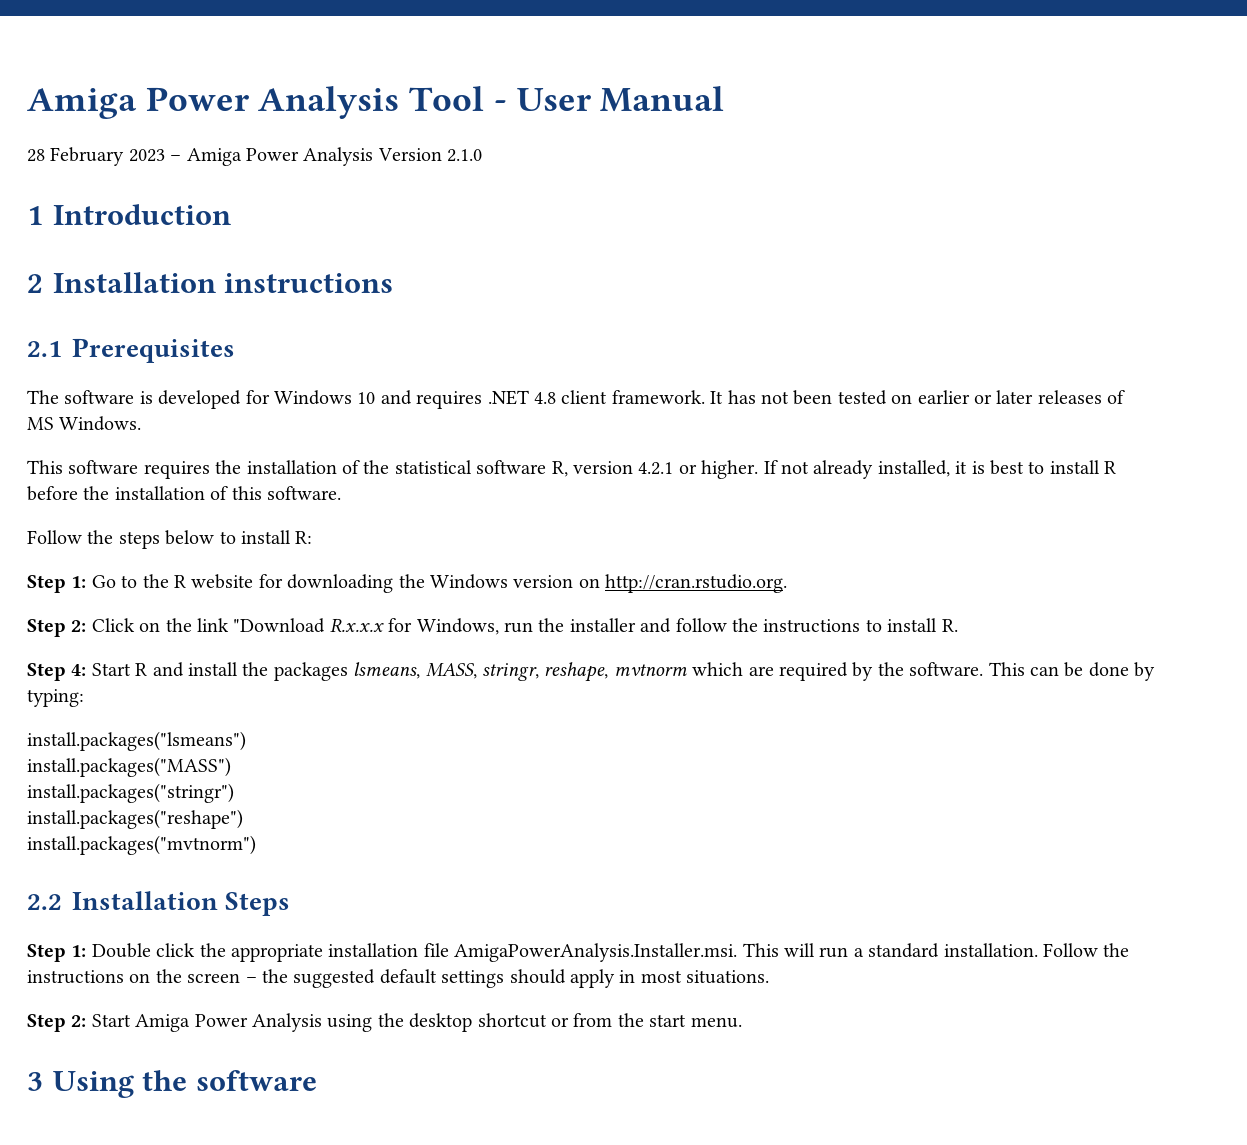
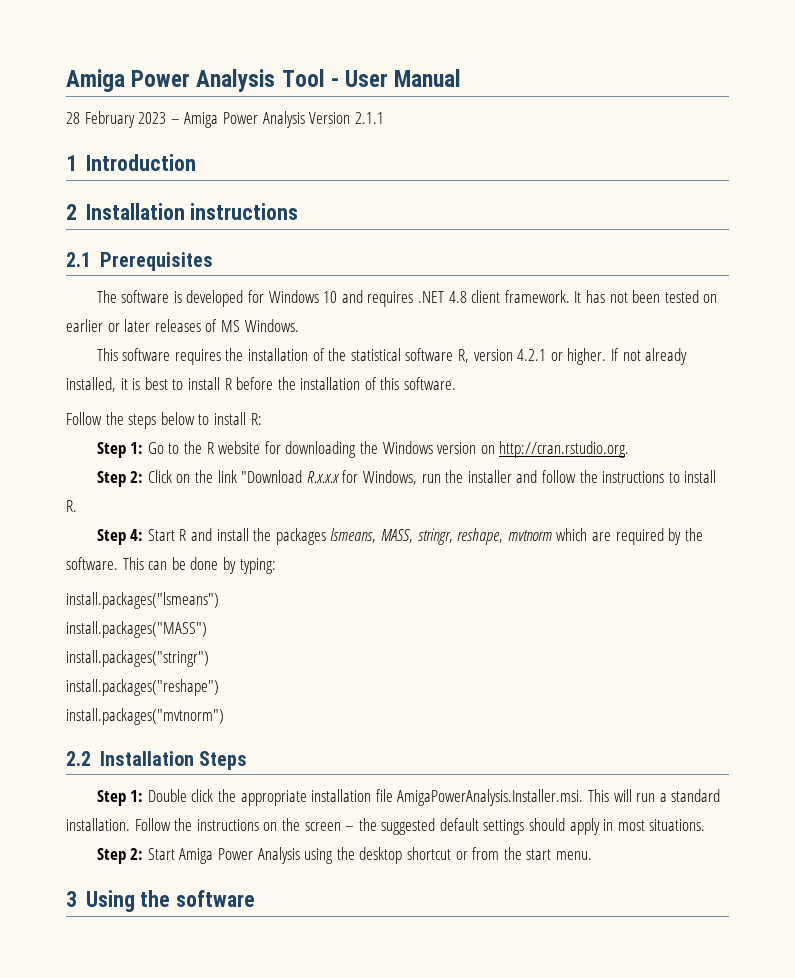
[447,149,483,162] 2.1.0 -> [354,112,384,124] 2.1.1

